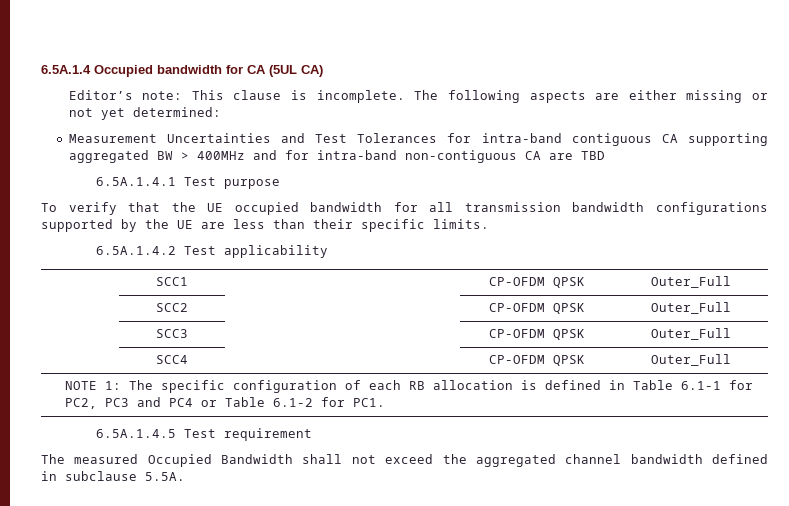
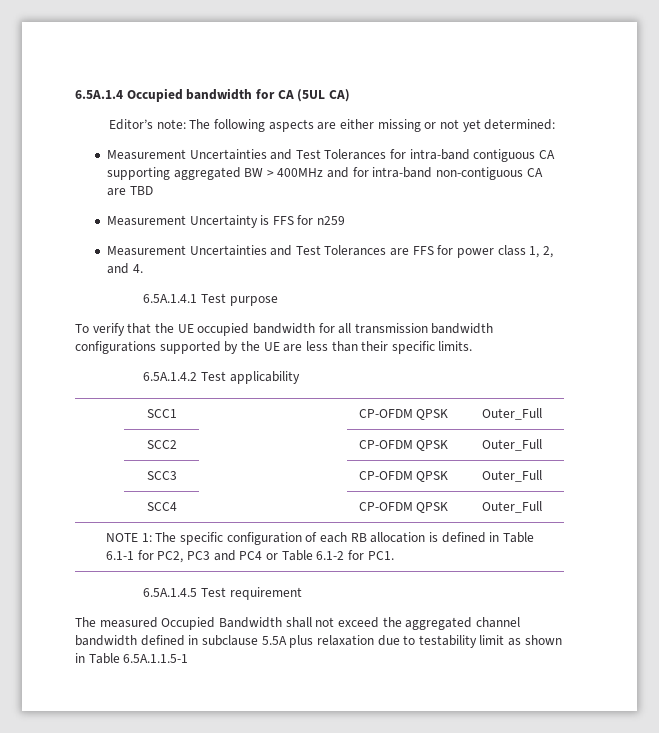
[191,90,405,103] This clause is incomplete. -> (186, 124) none
(605, 155) none -> [106,215,346,228] [106,245,553,258] [106,263,143,274] // Measurement Uncertainty is FFS for n259 // Measurement Uncertainties and Test Tolerances are FFS for power class 1, 2, and 4.
[145,472,185,481] 5.5A. -> [261,635,562,648] [75,653,189,664] 5.5A plus relaxation due to testability limit as shown in Table 6.5A.1.1.5-1

